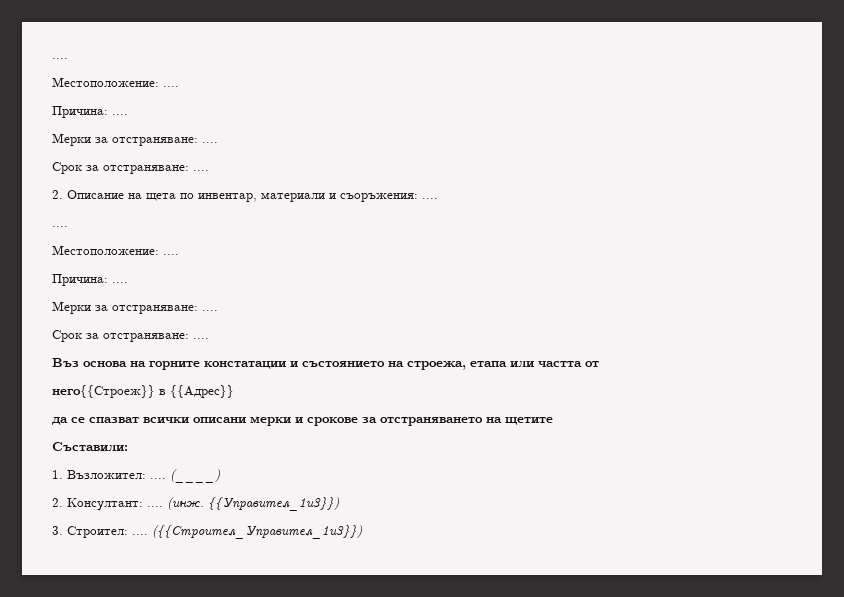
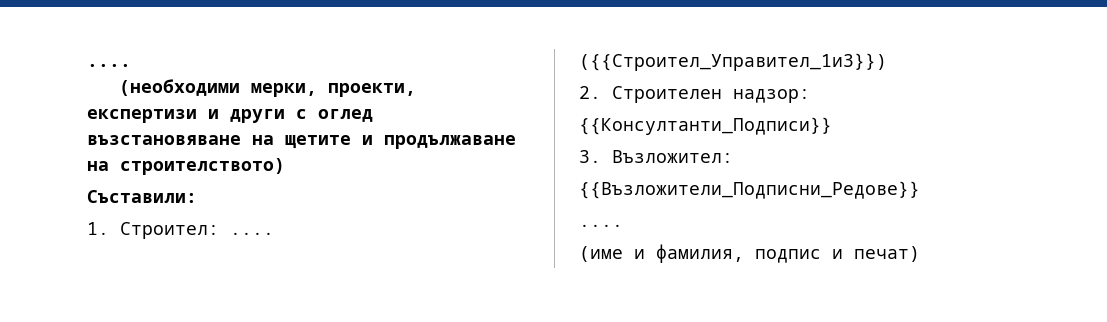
[52,58,68,59] [52,77,179,87] [52,106,128,118] [52,133,218,146] [52,162,209,174] [52,190,438,202] [52,226,68,227] [52,245,179,255] [52,274,128,286] [52,301,218,314] [52,330,209,342] [52,358,599,370] [52,385,234,398] [52,416,553,426] [52,442,128,451] [52,469,220,483] [52,497,339,511] [52,525,362,539] .... // Местоположение: .... // Причина: .... // Мерки за отстраняване: .... // Срок за отстраняване: .... // 2. Описание на щета по инвентар, материали и съоръжения: .... // .... // Местоположение: .... // Причина: .... // Мерки за отстраняване: .... // Срок за отстраняване: .... // Въз основа на горните констатации и състоянието на строежа, етапа или частта от // него{{Строеж}} в {{Адрес}} // да се спазват всички описани мерки и срокове за отстраняването на щетите // Съставили: // 1. Възложител: .... (____) // 2. Консултант: .... (инж. {{Управител_1и3}}) // 3. Строител: .... ({{Строител_Управител_1и3}}) -> [87,64,131,67] [119,79,417,97] [87,109,373,123] [87,135,516,149] [87,158,285,175] [87,190,197,203] [87,222,274,239] [579,53,887,71] [579,86,810,103] [579,117,832,135] [579,150,733,163] [579,181,920,199] [579,224,623,227] [579,244,920,263] .... // (необходими мерки, проекти, експертизи и други с оглед възстановяване на щетите и продължаване на строителството) // Съставили: // 1. Строител: .... ({{Строител_Управител_1и3}}) // 2. Строителен надзор: // {{Консултанти_Подписи}} // 3. Възложител: // {{Възложители_Подписни_Редове}} // .... // (име и фамилия, подпис и печат)

